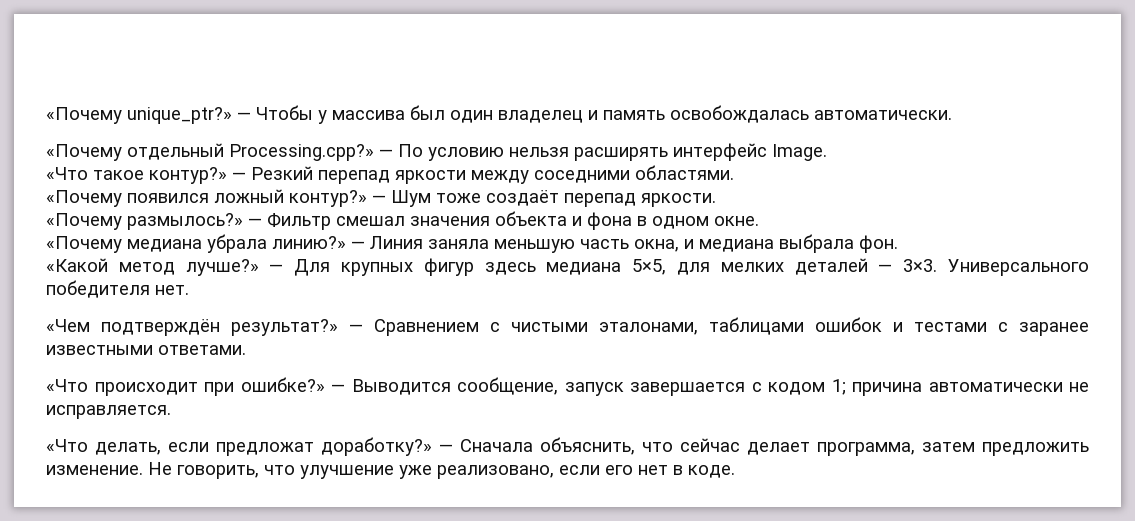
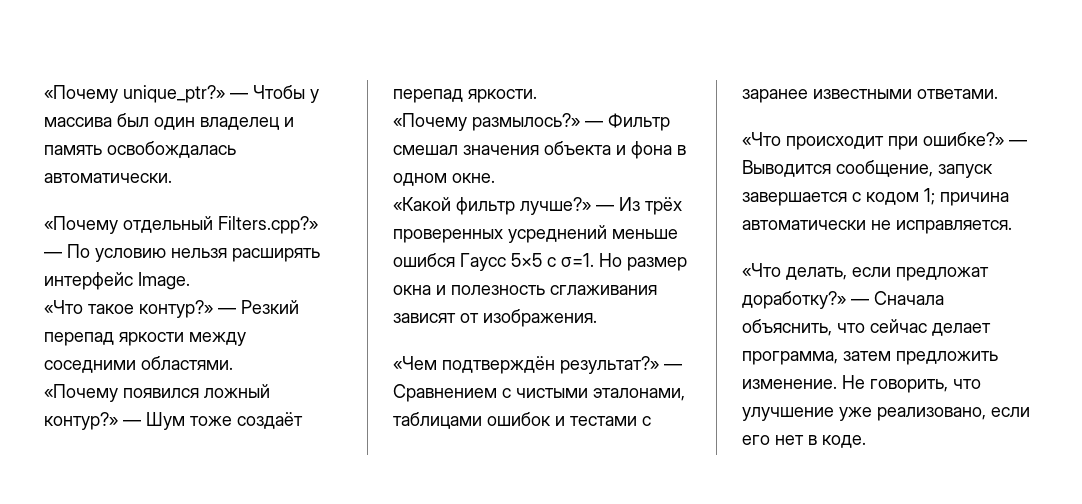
[229,144,374,161] Processing.cpp?» -> [218,216,318,234] Filters.cpp?»
[46,234,898,253] // «Почему медиана убрала линию?» — Линия заняла меньшую часть окна, и медиана выбрала фон. -> (495, 178) none
[118,262,175,275] метод -> [456,197,515,215] фильтр
[294,258,1089,276] [46,280,189,298] Для крупных фигур здесь медиана 5×5, для мелких деталей — 3×3. Универсального победителя нет. -> [619,197,682,215] [393,225,678,243] [393,253,687,271] [393,285,657,295] [393,309,597,327] Из трёх проверенных усреднений меньше ошибся Гаусс 5×5 с σ=1. Но размер окна и полезность сглаживания зависят от изображения.

